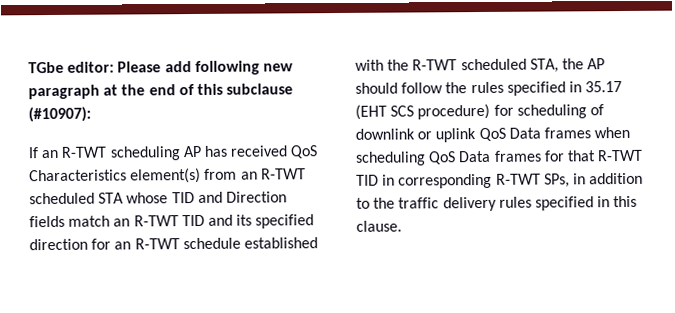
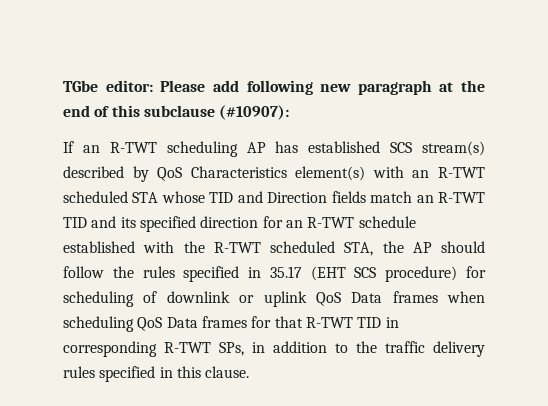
[230,145,288,157] received -> [308,141,485,156] [63,166,149,182] established SCS stream(s) described by
[204,168,238,180] from -> [372,166,404,178] with

